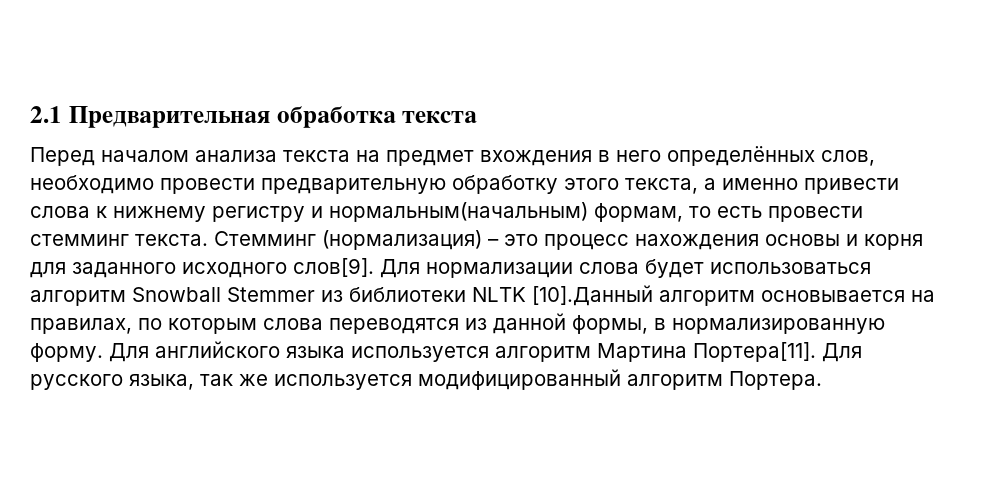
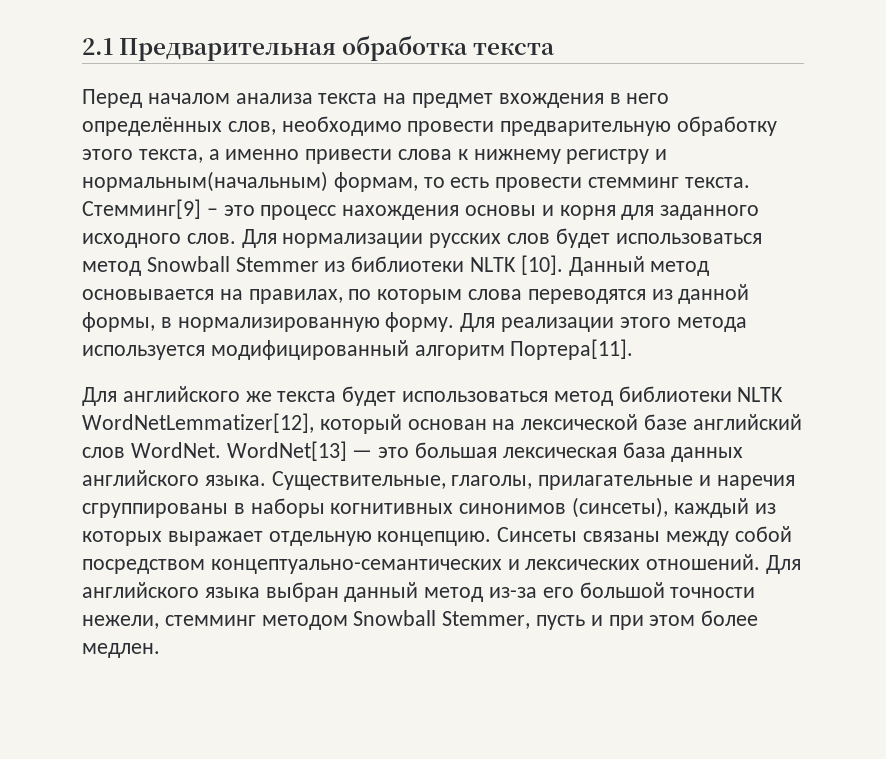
[214,230,482,250] Стемминг (нормализация) -> [82,199,201,219] Стемминг[9]
[293,258,374,277] слов[9]. -> [186,233,236,244] слов.
[579,259,871,278] [30,290,126,306] слова будет использоваться алгоритм -> [429,228,762,248] [82,261,141,276] русских слов будет использоваться метод
[532,285,755,306] [10].Данный алгоритм -> [520,255,710,276] [10]. Данный метод
[155,341,862,362] [30,369,822,390] английского языка используется алгоритм Мартина Портера[11]. Для русского языка, так же используется модифицированный алгоритм Портера. -> [501,317,747,332] [82,339,634,360] [82,386,784,406] [82,413,802,434] [82,441,744,462] [82,470,795,490] [82,497,776,518] [82,526,792,546] [82,554,802,574] [82,582,756,602] [82,610,759,630] [82,643,160,658] реализации этого метода используется модифицированный алгоритм Портера[11]. // Для английского же текста будет использоваться метод библиотеки NLTK WordNetLemmatizer[12], который основан на лексической базе английский слов WordNet. WordNet[13] — это большая лексическая база данных английского языка. Существительные, глаголы, прилагательные и наречия сгруппированы в наборы когнитивных синонимов (синсеты), каждый из которых выражает отдельную концепцию. Синсеты связаны между собой посредством концептуально-семантических и лексических отношений. Для английского языка выбран данный метод из-за его большой точности нежели, стемминг методом Snowball Stemmer, пусть и при этом более медлен.

